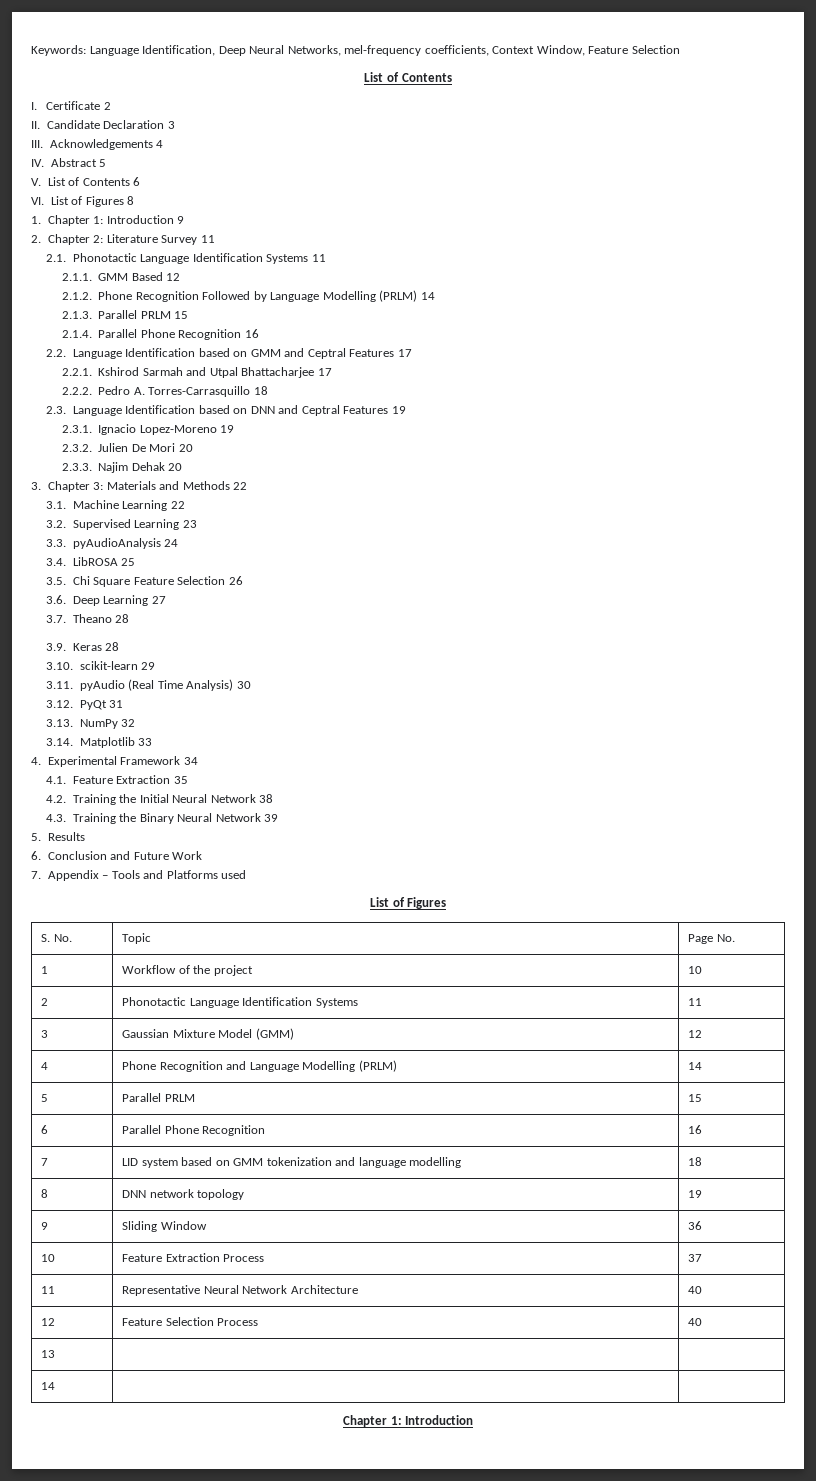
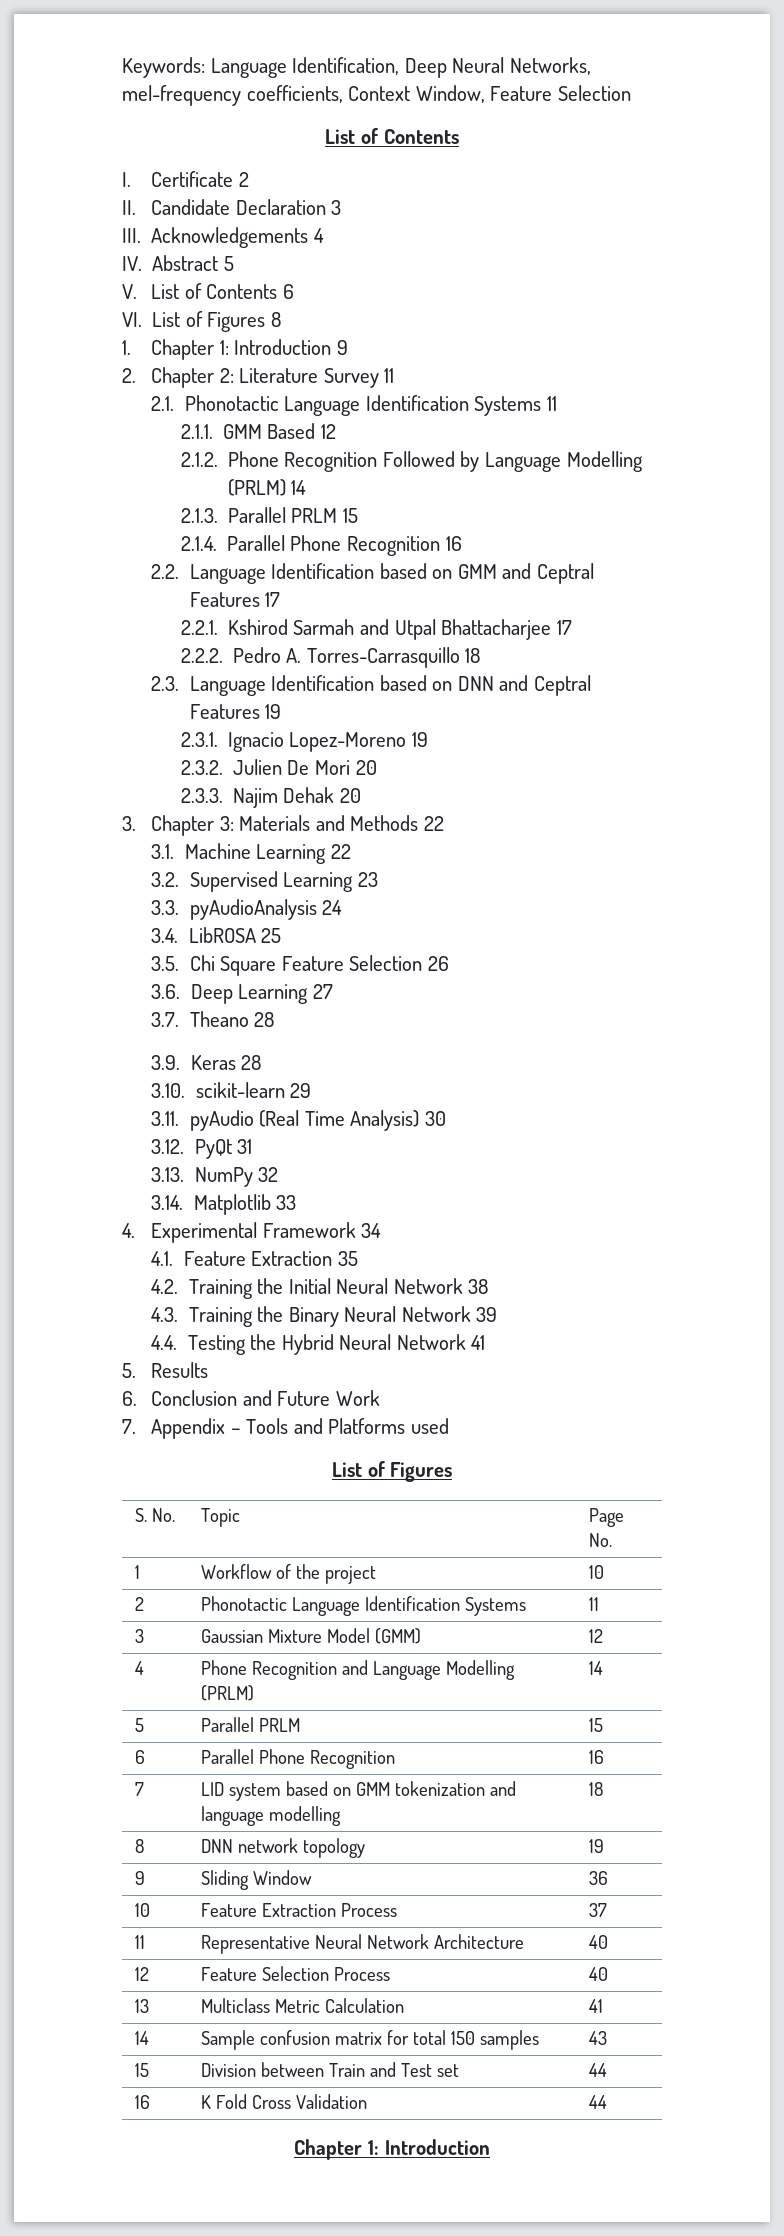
(279, 818) none -> [151,1334,486,1355] // 4.4. Testing the Hybrid Neural Network 41
[41,1382,56,1390] | // 14 | | -> [201,1998,405,2013] [589,1999,604,2013] [135,2031,150,2045] [201,2030,540,2050] [589,2031,608,2045] [135,2063,150,2077] [201,2062,460,2077] [589,2063,608,2077] [135,2095,151,2109] [201,2094,368,2109] [589,2095,608,2109] Multiclass Metric Calculation | 41 // 14 | Sample confusion matrix for total 150 samples | 43 // 15 | Division between Train and Test set | 44 // 16 | K Fold Cross Validation | 44

